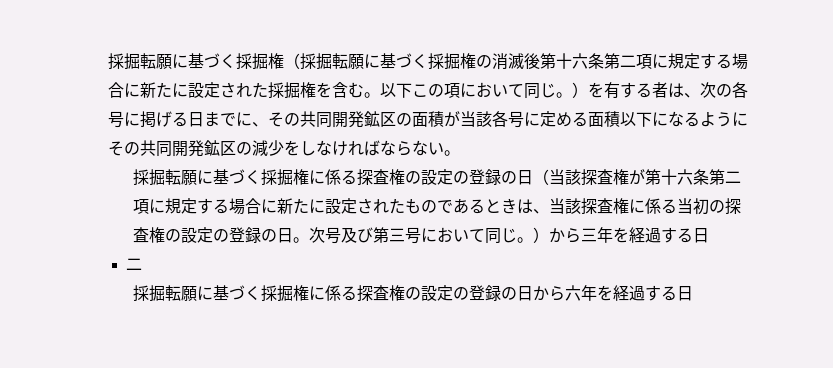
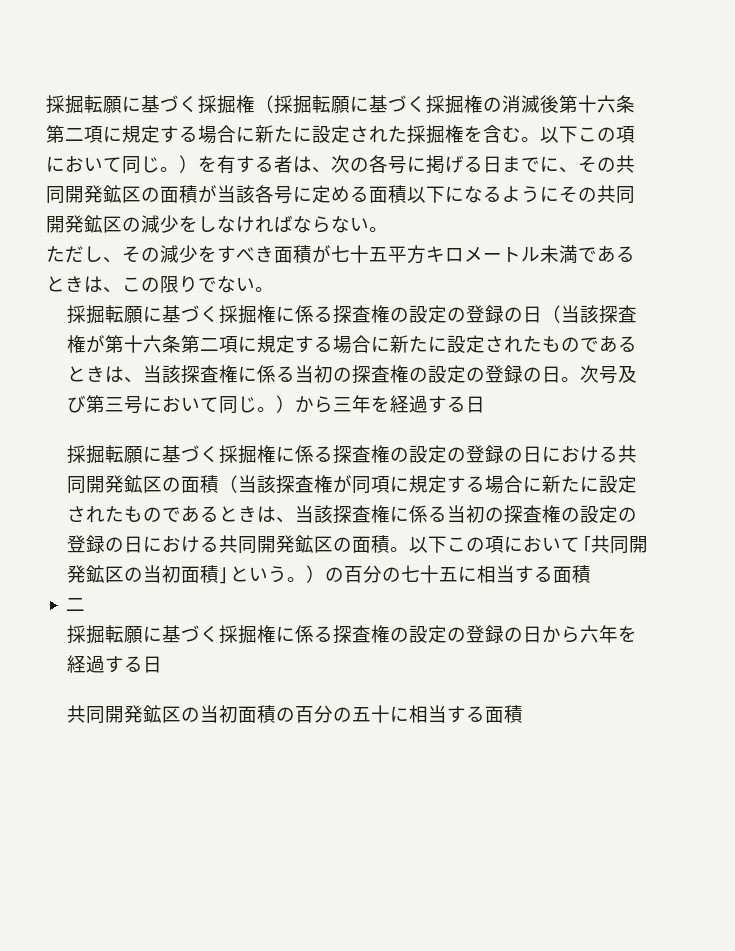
(461, 153) none -> [45,245,635,264] [45,275,274,293] // ただし、その減少をすべき面積が七十五平方キロメートル未満であるときは、この限りでない。
(709, 235) none -> [66,445,637,464] [66,475,637,494] [66,505,637,524] [66,535,648,554] [66,565,591,584] // 採掘転願に基づく採掘権に係る探査権の設定の登録の日における共同開発鉱区の面積（当該探査権が同項に規定する場合に新たに設定されたものであるときは、当該探査権に係る当初の探査権の設定の登録の日における共同開発鉱区の面積。以下この項において「共同開発鉱区の当初面積」という。）の百分の七十五に相当する面積
(693, 293) none -> [66,705,523,724] // 共同開発鉱区の当初面積の百分の五十に相当する面積

